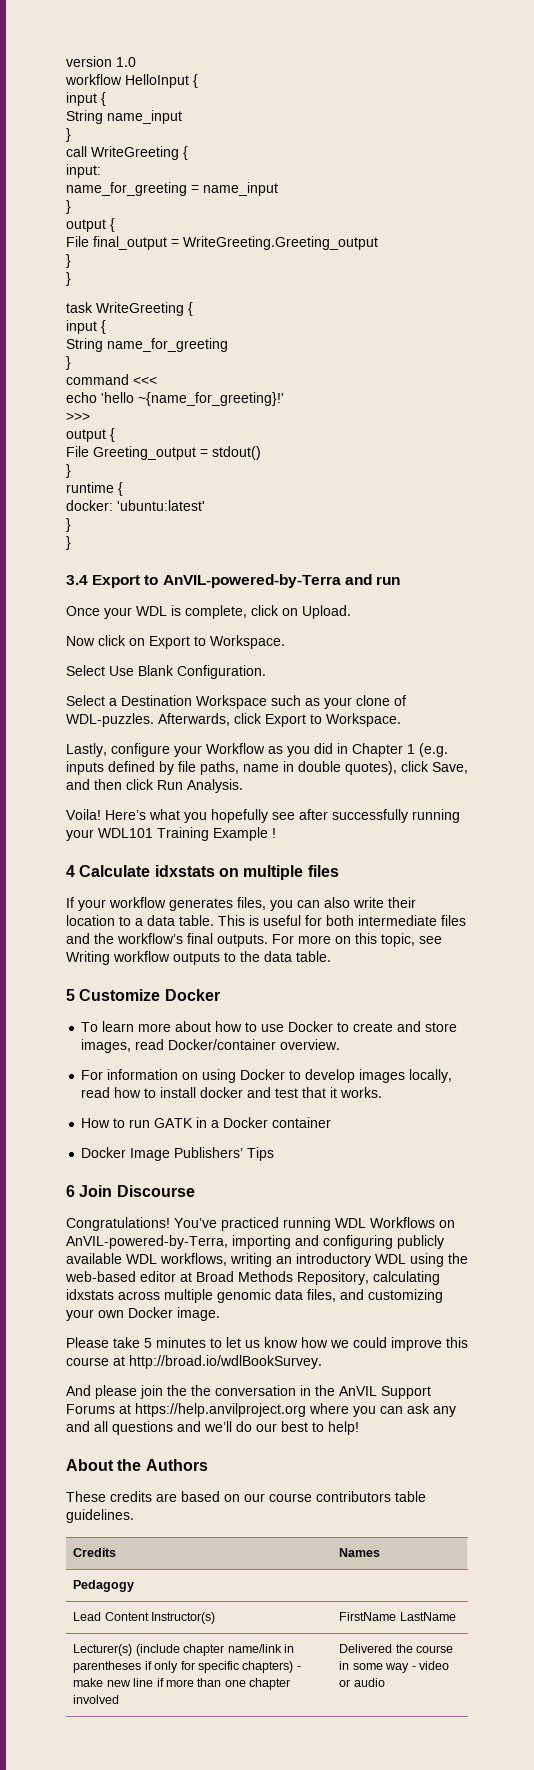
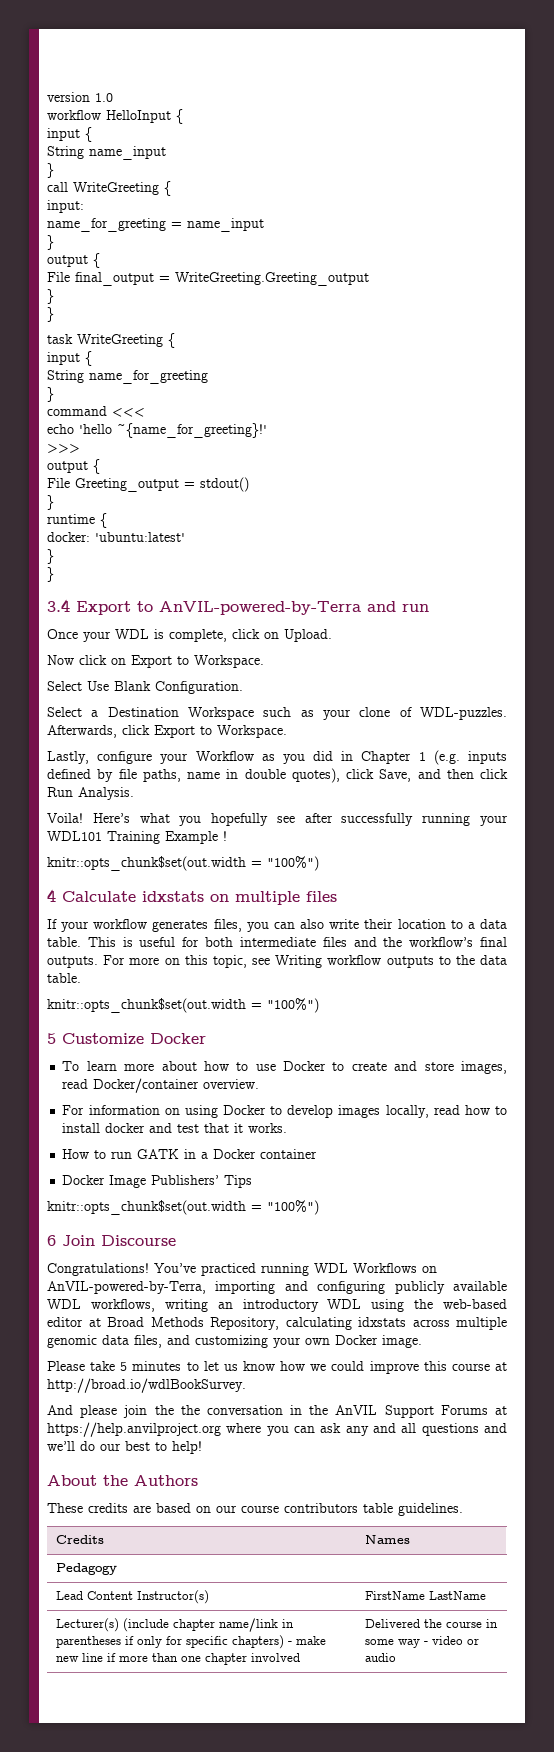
(276, 833) none -> [47,856,319,871] // knitr::opts_chunk$set(out.width = "100%")
(331, 956) none -> [47,998,319,1013] // knitr::opts_chunk$set(out.width = "100%")
(275, 1154) none -> [47,1200,319,1215] // knitr::opts_chunk$set(out.width = "100%")

